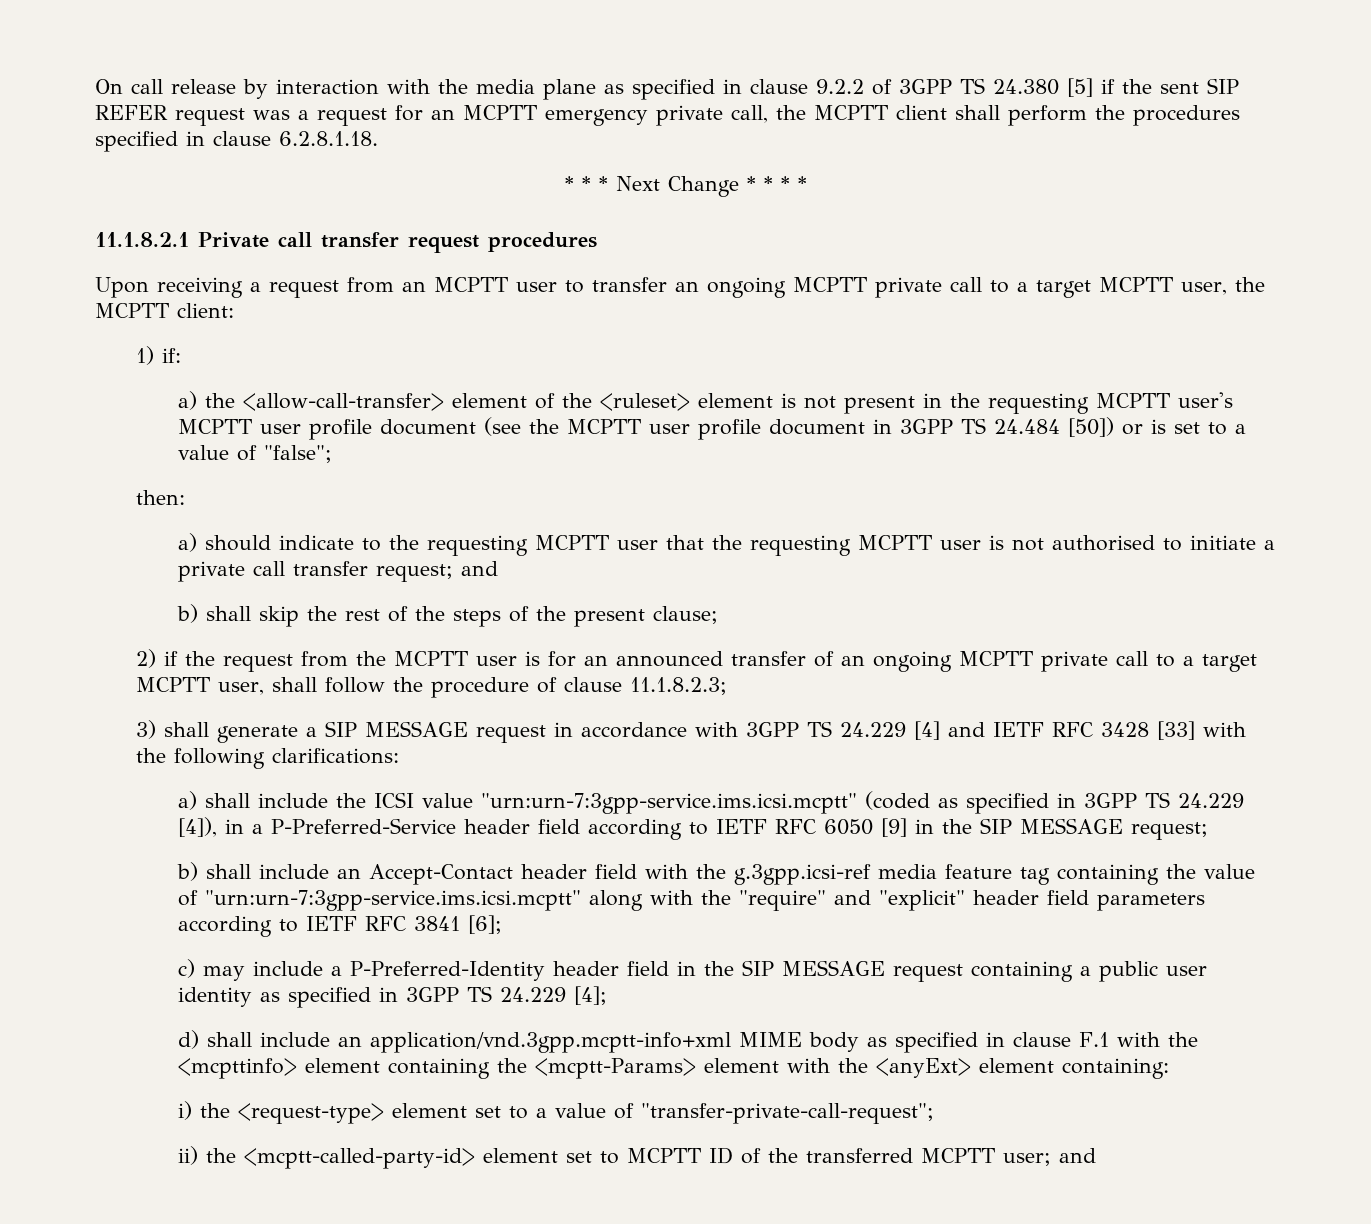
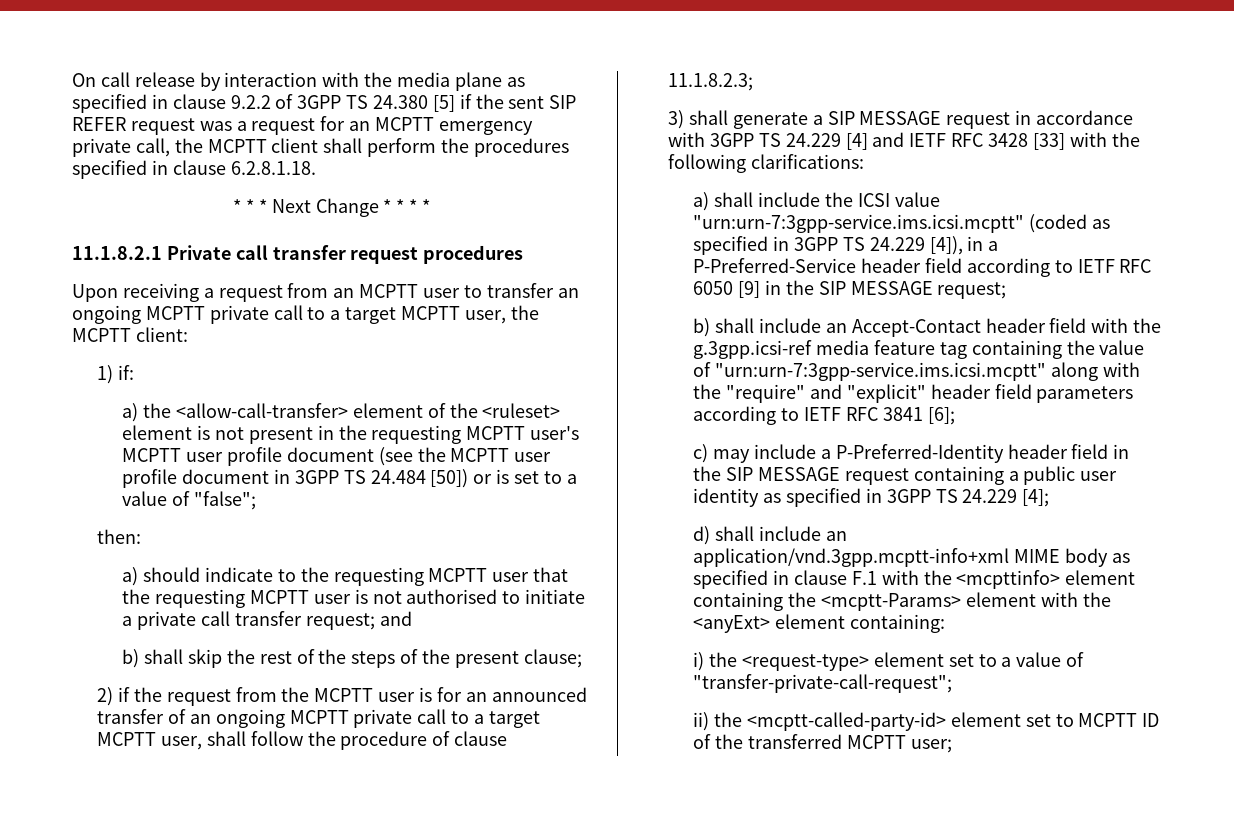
[1058,1148,1096,1163] and -> (952, 746) none

